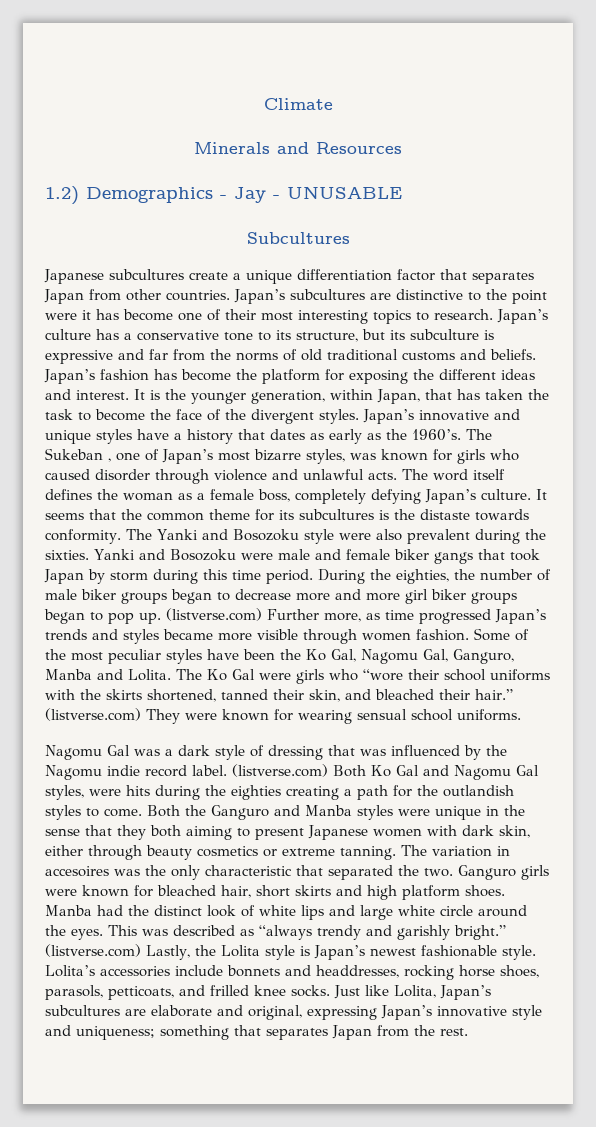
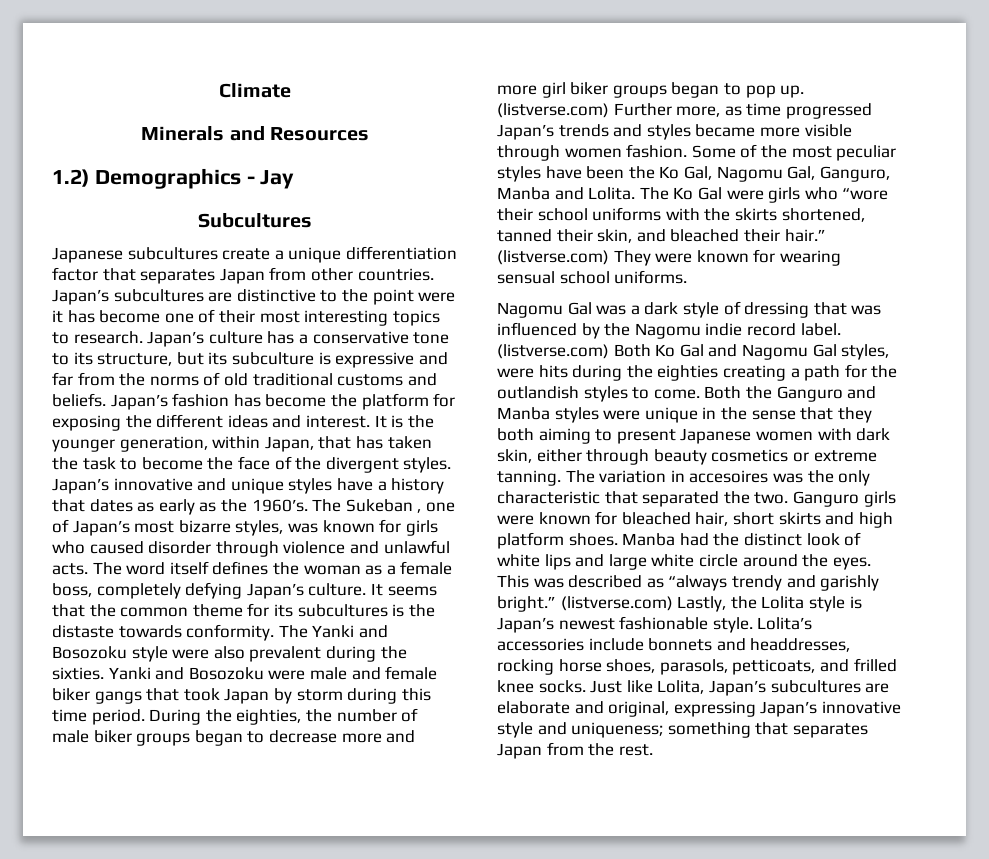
[273,186,402,199] - UNUSABLE -> (295, 179) none

